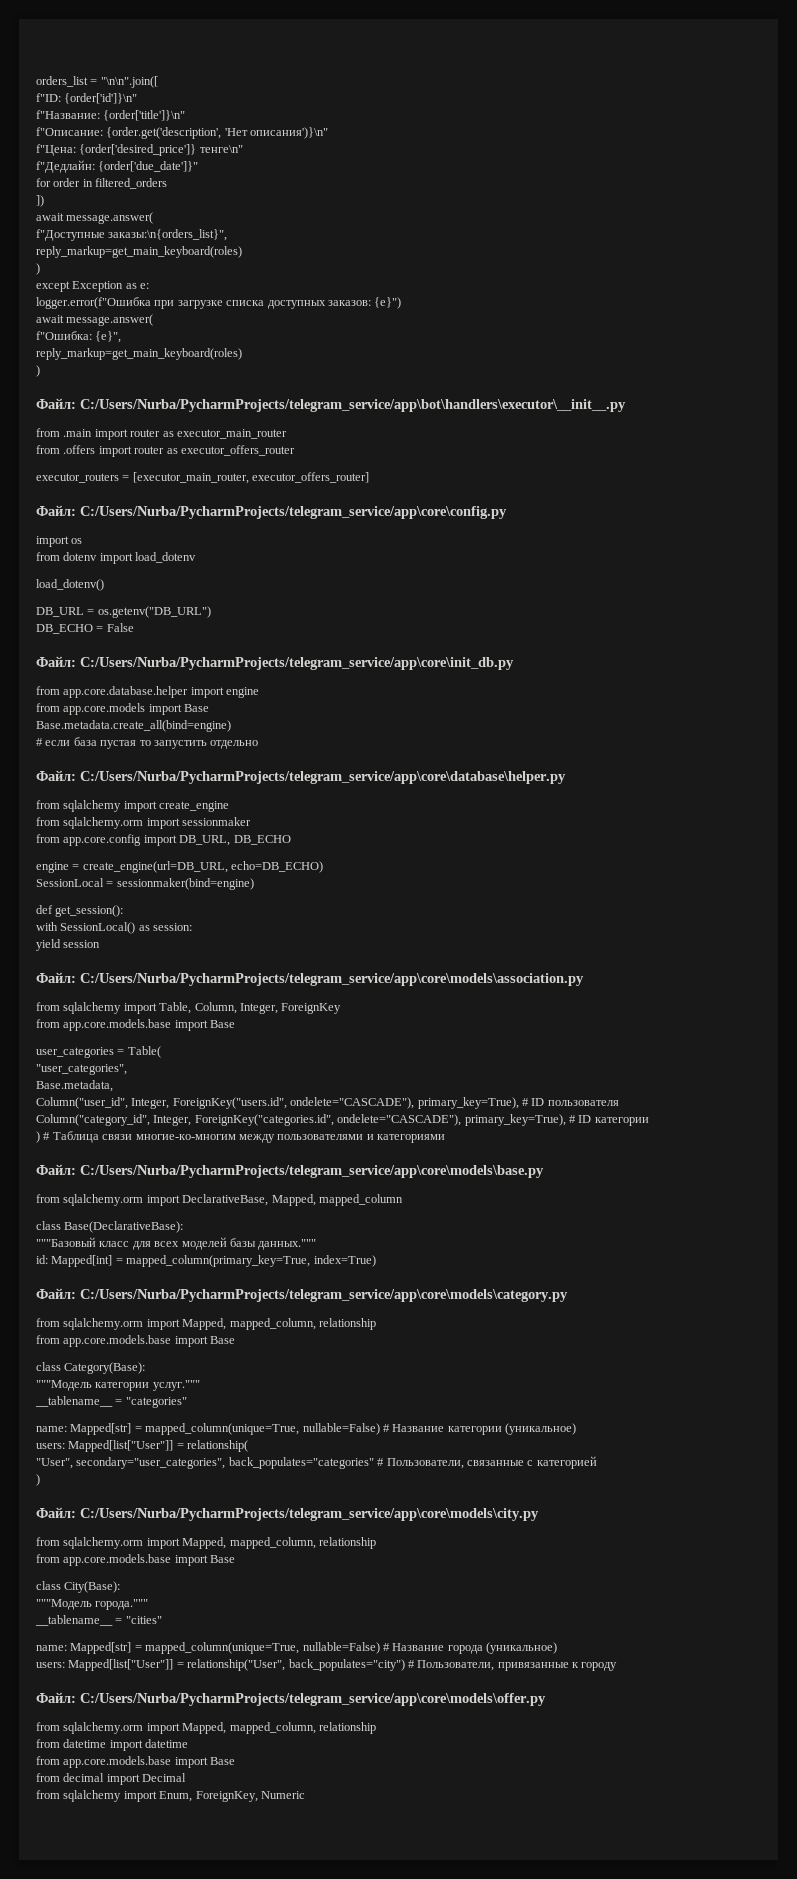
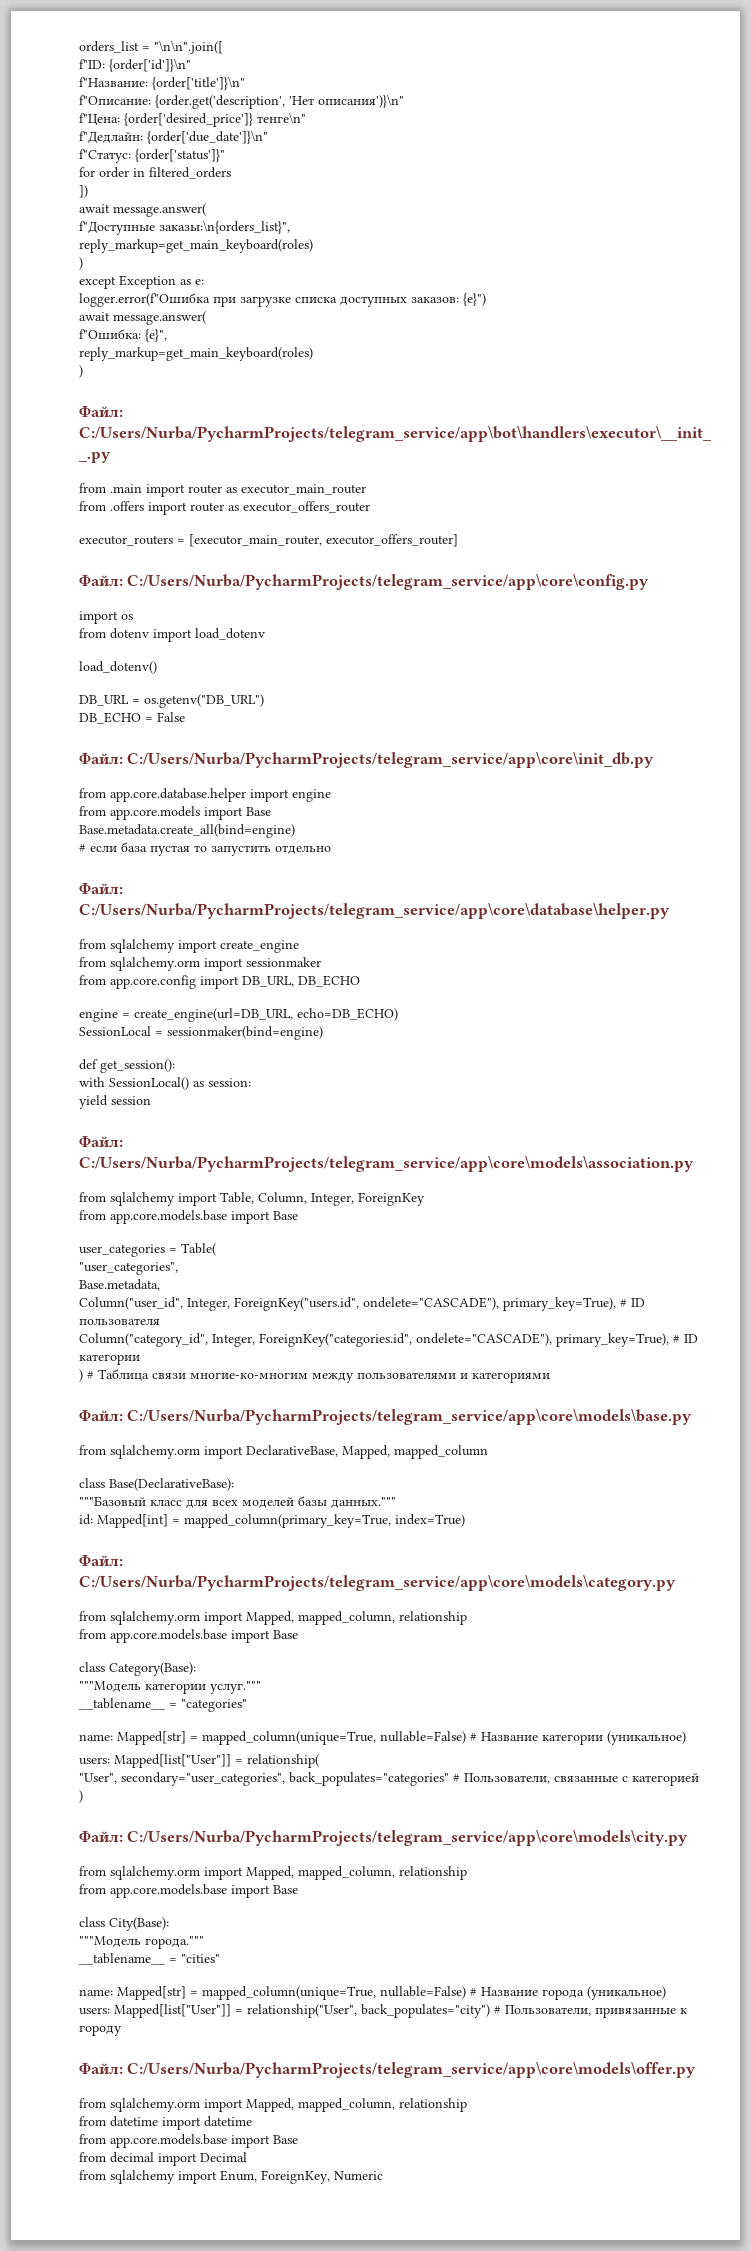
[98,161,199,172] {order['due_date']}" -> [147,130,268,144] [79,149,225,163] {order['due_date']}\n" // f"Статус: {order['status']}"

